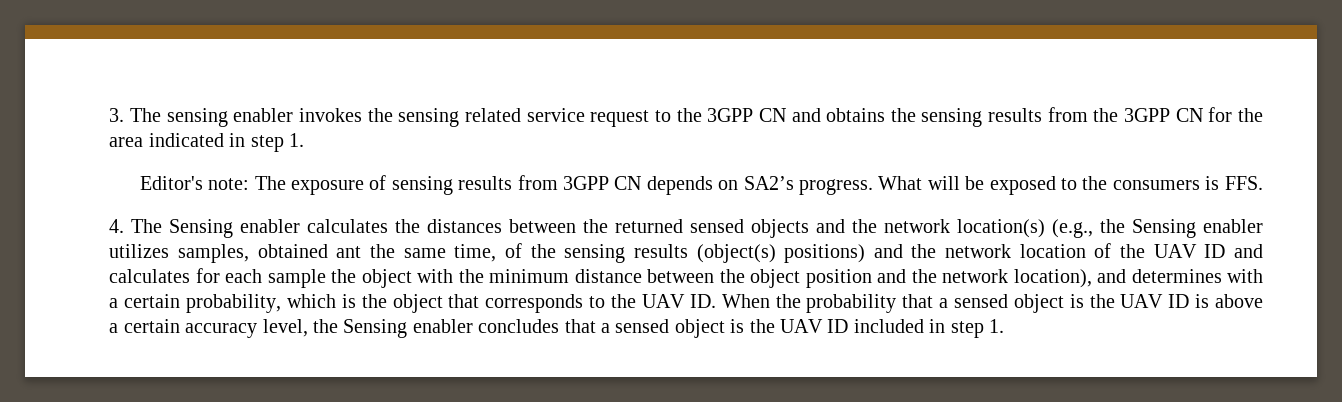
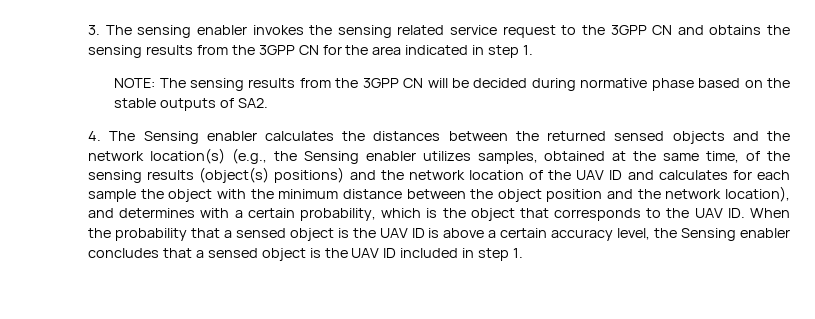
[139,175,1263,195] Editor's note: The exposure of sensing results from 3GPP CN depends on SA2’s progress. What will be exposed to the consumers is FFS. -> [114,78,791,91] [114,98,268,111] NOTE: The sensing results from the 3GPP CN will be decided during normative phase based on the stable outputs of SA2.
[336,246,362,258] ant -> [612,151,627,161] at

